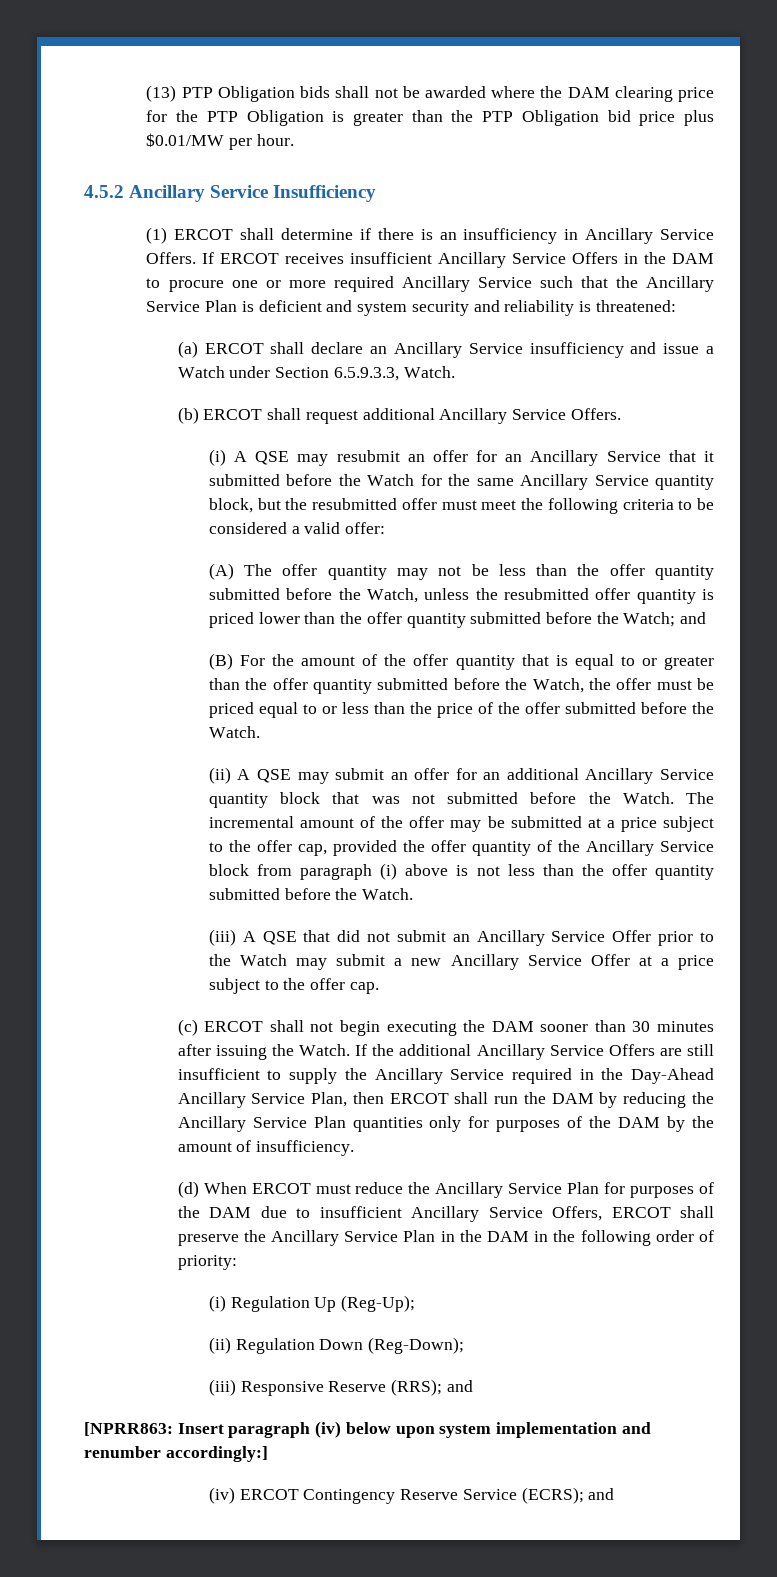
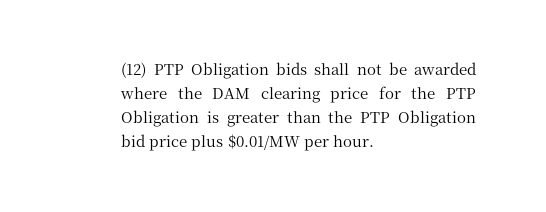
[146,85,177,102] (13) -> [121,62,147,78] (12)
[84,185,377,202] [146,227,715,244] [146,252,715,268] [146,276,714,292] [146,300,676,316] [177,341,715,358] [177,366,455,381] [177,407,621,424] [208,449,714,466] [208,474,714,490] [208,498,714,514] [208,522,386,534] [208,563,714,580] [208,588,715,604] [208,612,707,628] [208,653,714,670] [208,678,715,694] [208,702,714,718] [208,726,260,738] [208,767,714,784] [208,792,714,808] [208,816,715,832] [208,840,714,856] [208,863,714,880] [208,888,414,900] [208,929,714,946] [208,954,715,970] [208,978,379,994] [177,1019,714,1036] [177,1044,714,1060] [177,1068,715,1084] [177,1092,714,1108] [177,1116,715,1132] [177,1140,355,1156] [177,1181,715,1198] [177,1206,715,1222] [177,1230,715,1246] [177,1255,237,1270] [208,1295,416,1312] [208,1337,465,1354] [208,1379,473,1396] [84,1421,651,1438] [84,1446,268,1462] [208,1487,615,1504] // 4.5.2 Ancillary Service Insufficiency // (1) ERCOT shall determine if there is an insufficiency in Ancillary Service Offers. If ERCOT receives insufficient Ancillary Service Offers in the DAM to procure one or more required Ancillary Service such that the Ancillary Service Plan is deficient and system security and reliability is threatened: // (a) ERCOT shall declare an Ancillary Service insufficiency and issue a Watch under Section 6.5.9.3.3, Watch. // (b) ERCOT shall request additional Ancillary Service Offers. // (i) A QSE may resubmit an offer for an Ancillary Service that it submitted before the Watch for the same Ancillary Service quantity block, but the resubmitted offer must meet the following criteria to be considered a valid offer: // (A) The offer quantity may not be less than the offer quantity submitted before the Watch, unless the resubmitted offer quantity is priced lower than the offer quantity submitted before the Watch; and // (B) For the amount of the offer quantity that is equal to or greater than the offer quantity submitted before the Watch, the offer must be priced equal to or less than the price of the offer submitted before the Watch. // (ii) A QSE may submit an offer for an additional Ancillary Service quantity block that was not submitted before the Watch. The incremental amount of the offer may be submitted at a price subject to the offer cap, provided the offer quantity of the Ancillary Service block from paragraph (i) above is not less than the offer quantity submitted before the Watch. // (iii) A QSE that did not submit an Ancillary Service Offer prior to the Watch may submit a new Ancillary Service Offer at a price subject to the offer cap. // (c) ERCOT shall not begin executing the DAM sooner than 30 minutes after issuing the Watch. If the additional Ancillary Service Offers are still insufficient to supply the Ancillary Service required in the Day-Ahead Ancillary Service Plan, then ERCOT shall run the DAM by reducing the Ancillary Service Plan quantities only for purposes of the DAM by the amount of insufficiency. // (d) When ERCOT must reduce the Ancillary Service Plan for purposes of the DAM due to insufficient Ancillary Service Offers, ERCOT shall preserve the Ancillary Service Plan in the DAM in the following order of priority: // (i) Regulation Up (Reg-Up); // (ii) Regulation Down (Reg-Down); // (iii) Responsive Reserve (RRS); and // [NPRR863: Insert paragraph (iv) below upon system implementation and renumber accordingly:] // (iv) ERCOT Contingency Reserve Service (ECRS); and -> (374, 141) none

